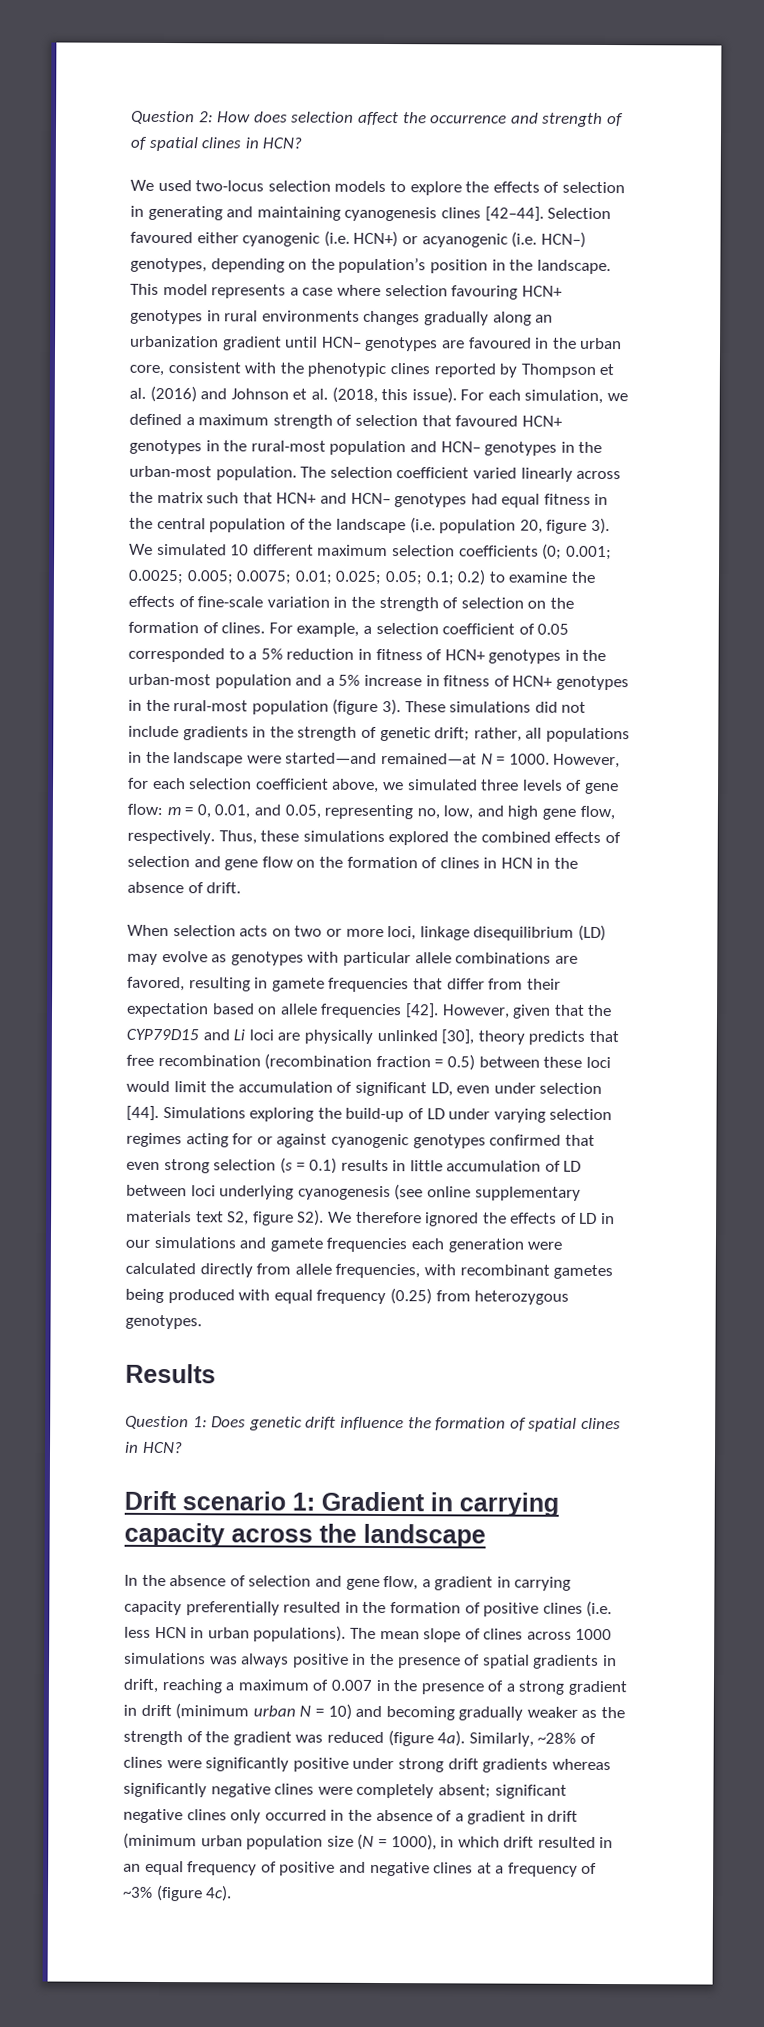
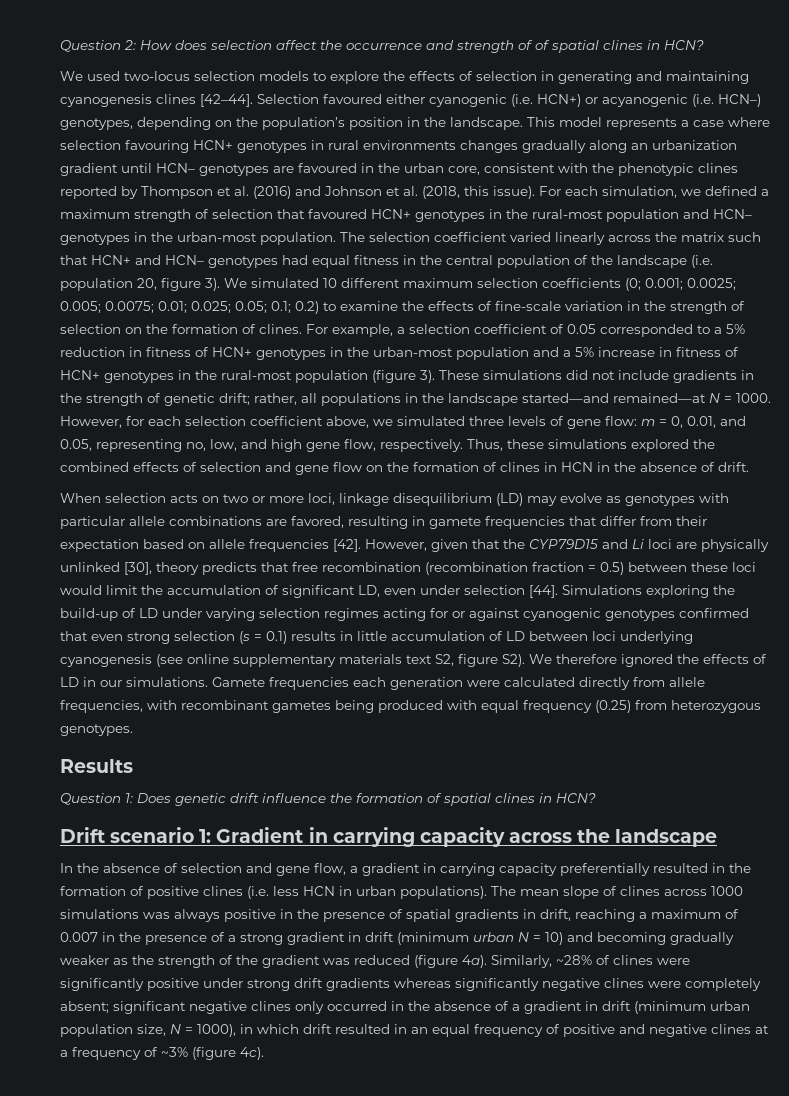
[246,755,282,764] were -> (518, 399) none
[153,1236,323,1252] simulations and gamete -> [126,677,265,687] simulations. Gamete
[326,1833,375,1850] size (N -> [137,1024,181,1036] size, N

